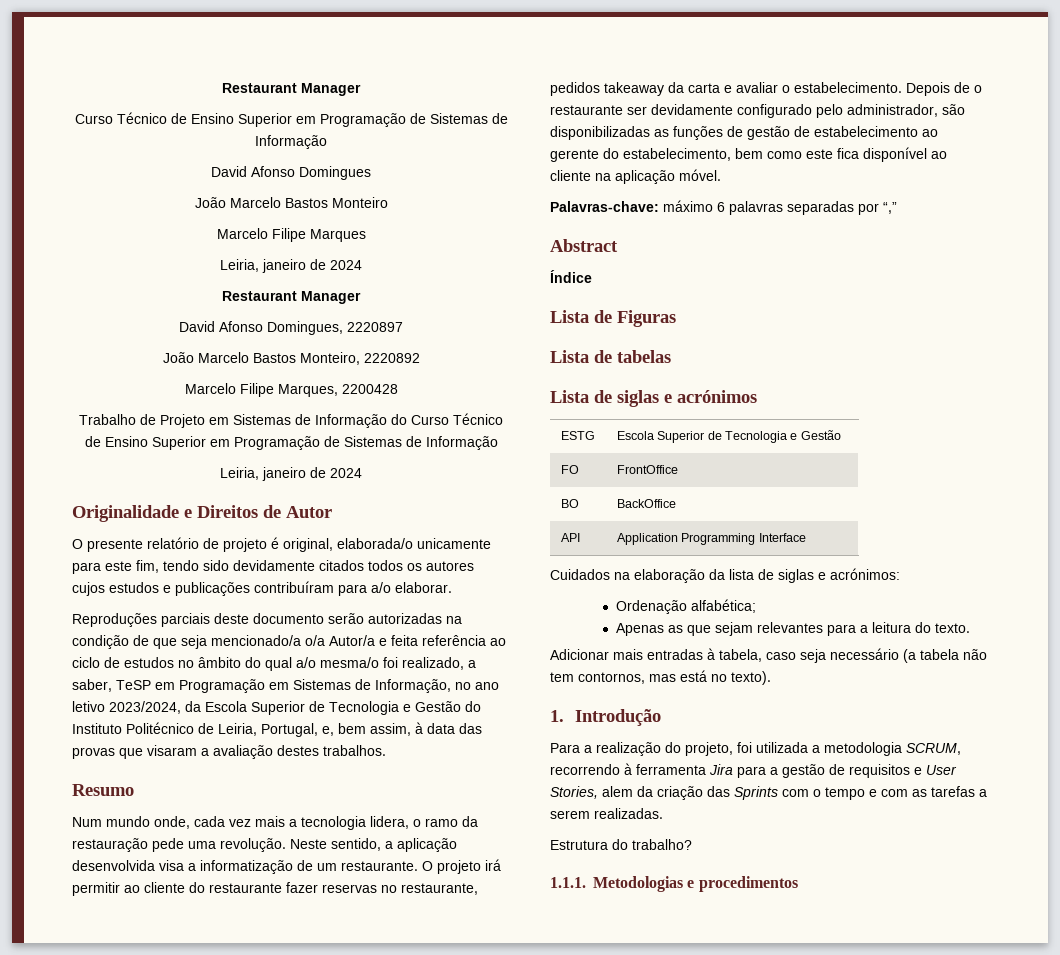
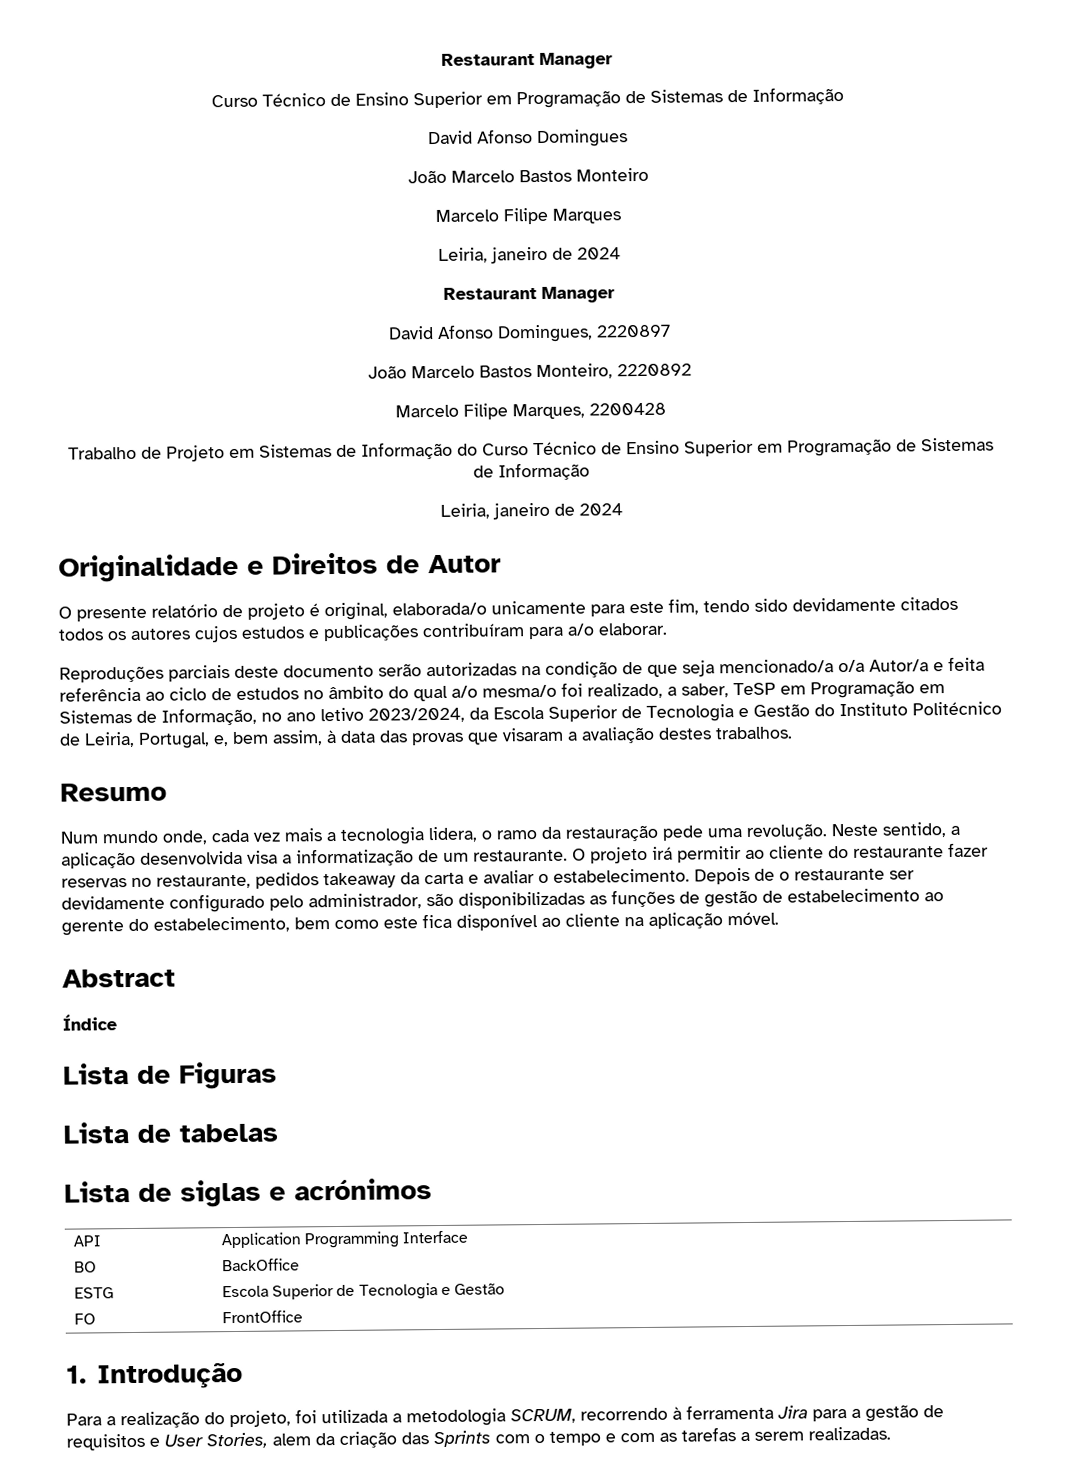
[550,200,897,215] // Palavras-chave: máximo 6 palavras separadas por “,” -> (779, 918) none
(757, 396) none -> [72,1235,101,1247] [220,1230,469,1249] [73,1261,97,1273] [221,1258,300,1272] // API | Application Programming Interface // BO | BackOffice
[560,499,579,508] [616,499,676,508] [560,533,580,542] [616,533,806,545] [550,568,900,583] [615,599,756,614] [615,622,970,636] [550,648,987,663] [550,670,771,685] // BO | BackOffice // API | Application Programming Interface // Cuidados na elaboração da lista de siglas e acrónimos: // Ordenação alfabética; // Apenas as que sejam relevantes para a leitura do texto. // Adicionar mais entradas à tabela, caso seja necessário (a tabela não tem contornos, mas está no texto). -> (303, 1317) none
[550,839,692,850] [550,876,798,892] // Estrutura do trabalho? // 1.1.1. Metodologias e procedimentos -> (891, 1433) none

